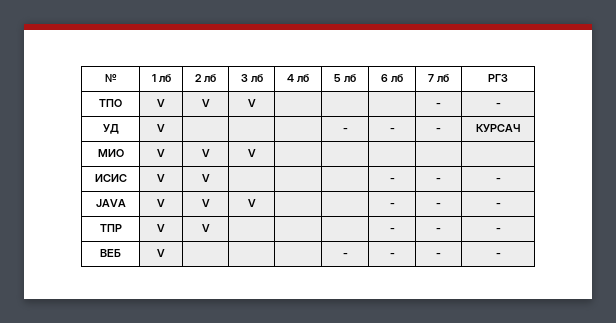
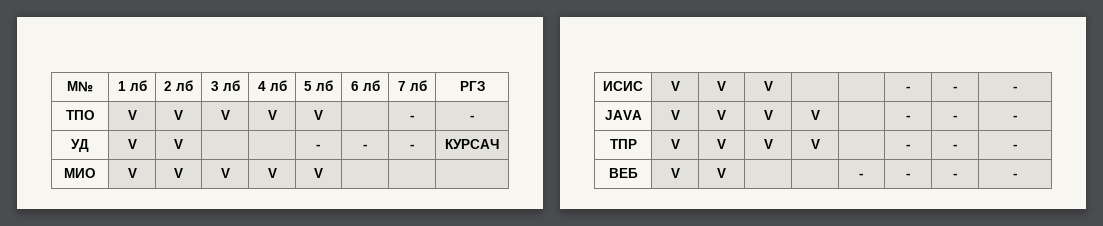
[104,74,117,82] № -> [67,81,93,92] М№
(256, 103) | -> [267,110,277,120] [313,110,323,120] V | V
(165, 128) none -> [174,139,183,149] V
(256, 153) | -> [267,168,277,178] [313,168,323,178] V | V
(210, 178) none -> [763,81,773,91] V
(256, 203) none -> [810,110,820,120] V
(210, 228) | -> [763,139,773,149] [810,139,820,149] V | V
(165, 253) none -> [717,168,726,178] V

